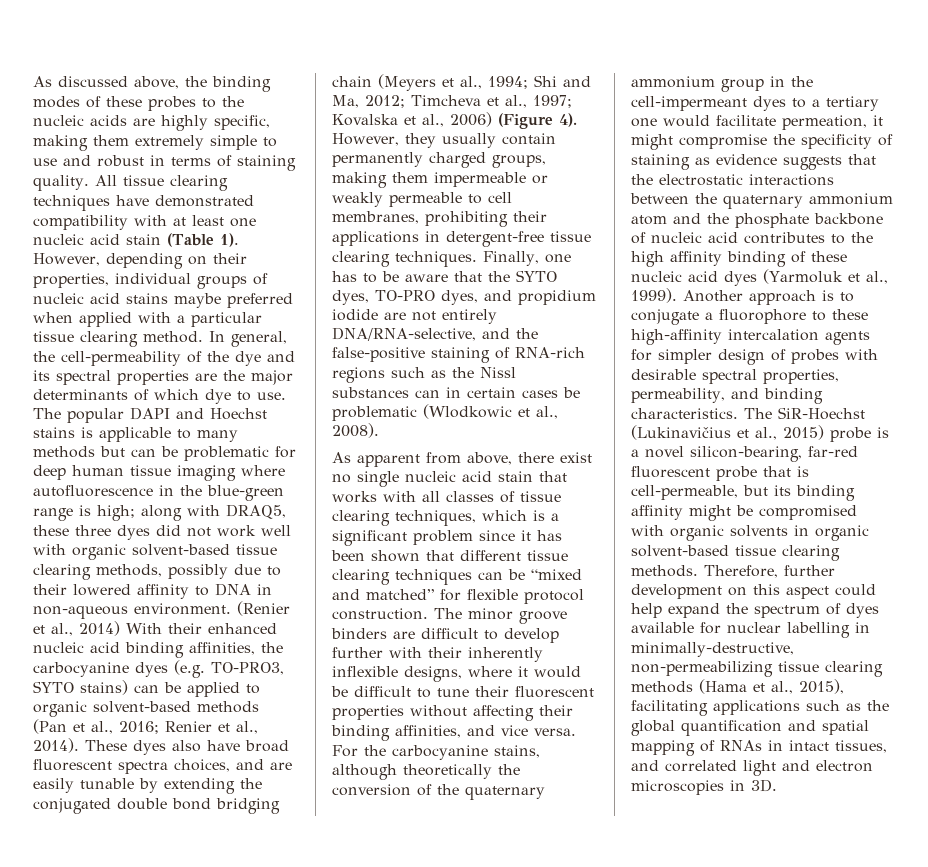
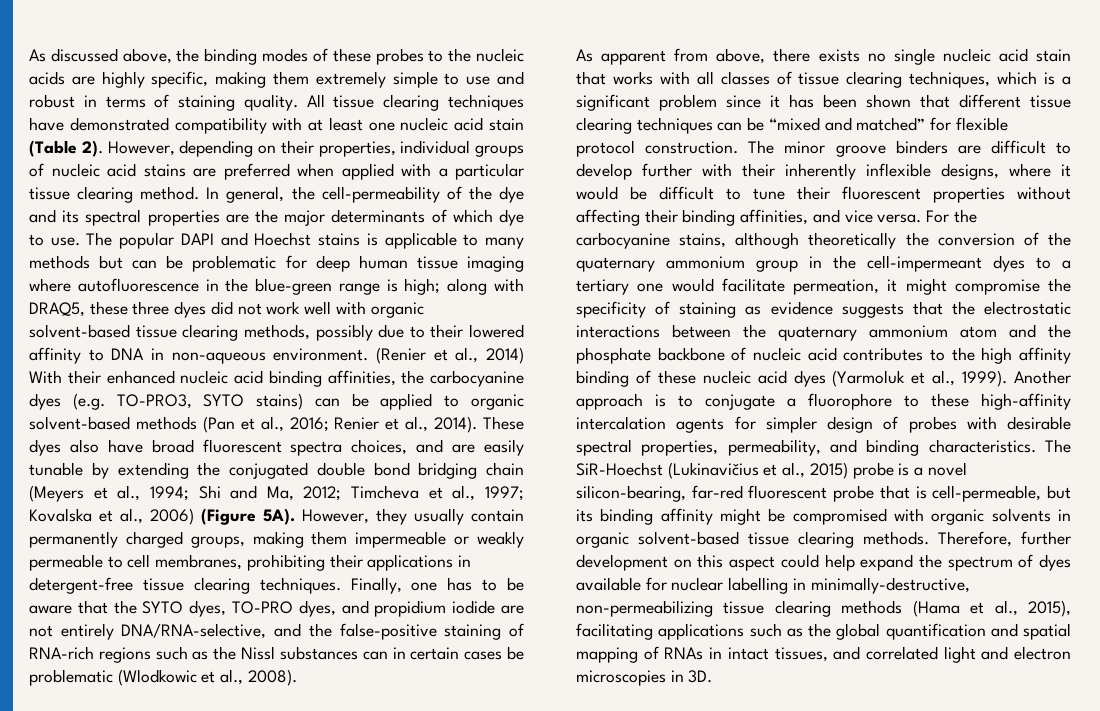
[219,233,239,247] 1). -> [81,140,103,157] 2).
[174,293,221,308] maybe -> [193,168,216,177] are
[559,113,577,127] 4). -> [263,508,295,525] 5A).
[560,452,592,463] exist -> [818,49,860,62] exists

